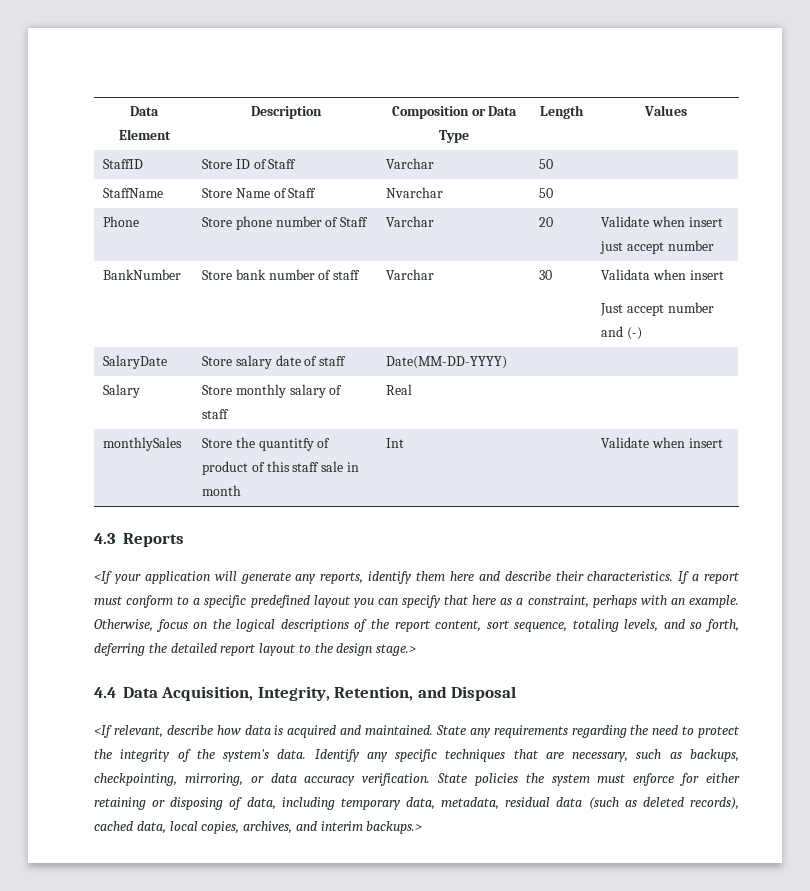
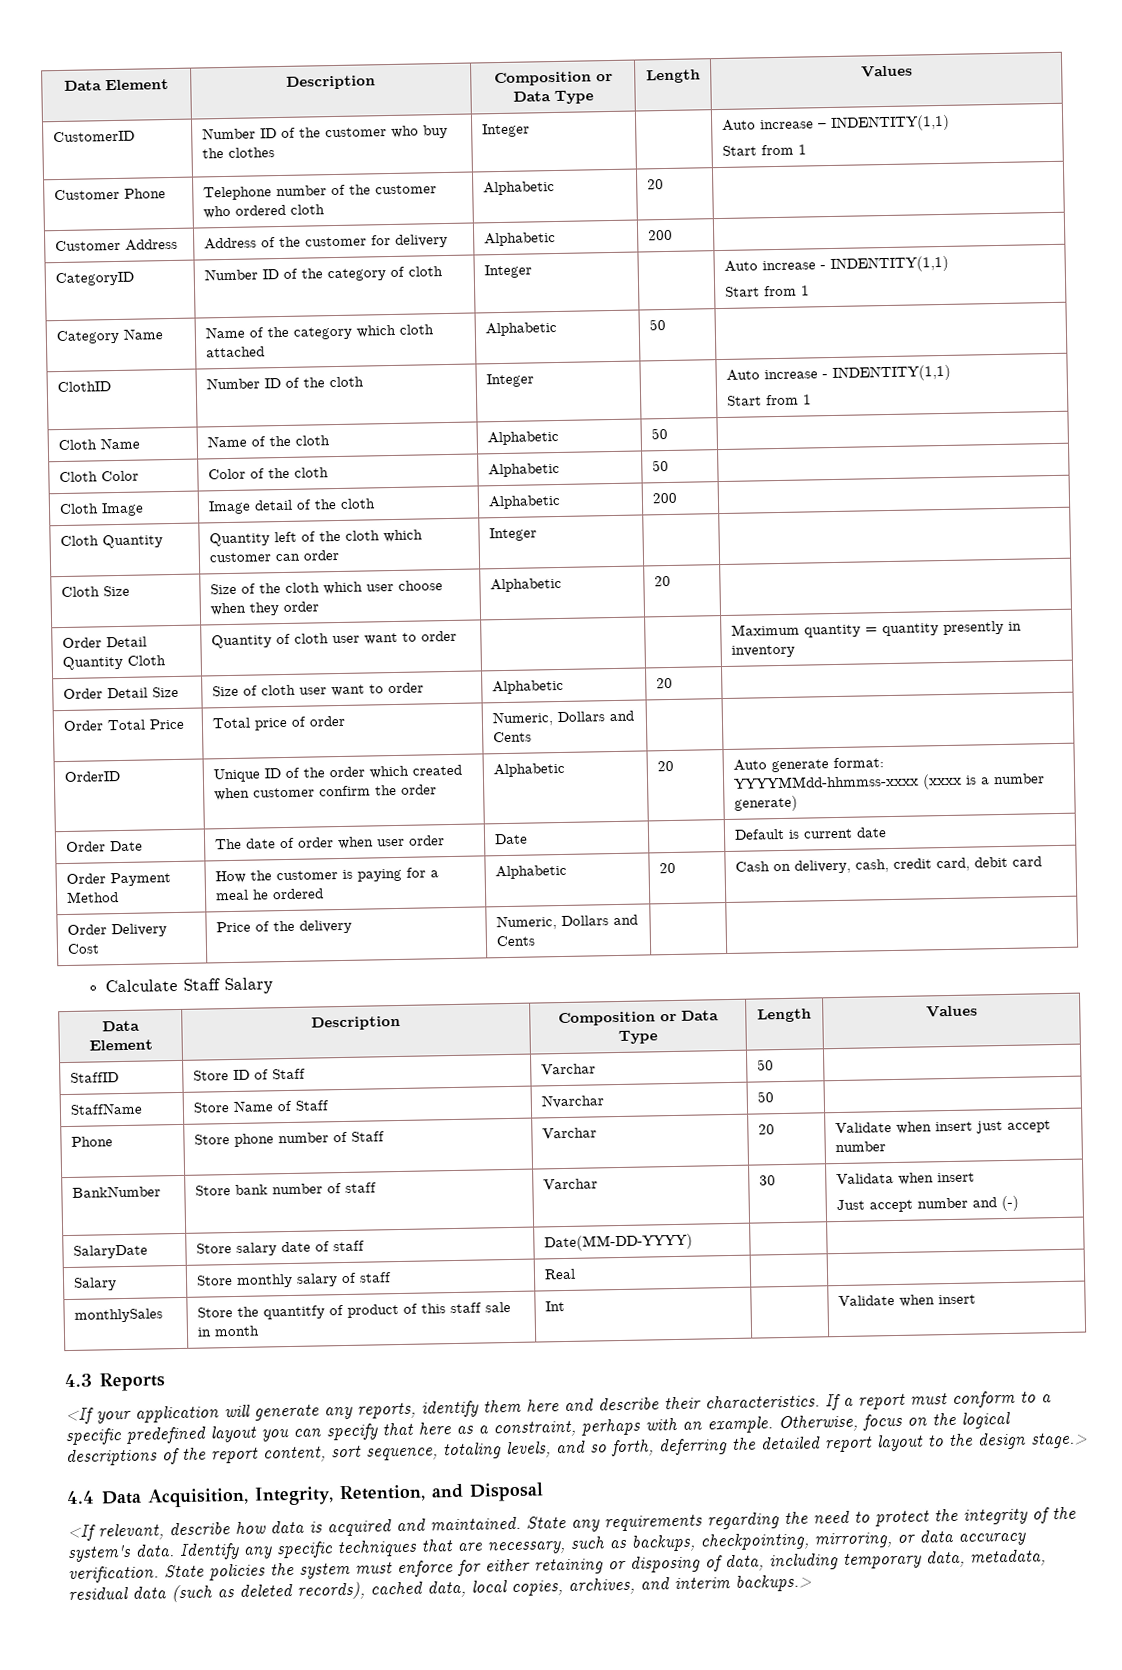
[130,106,159,116] [118,129,171,140] [250,106,322,119] [391,106,518,119] [439,130,469,143] [540,105,584,119] [643,105,687,116] Data Element | Description | Composition or Data Type | Length | Values -> [64,79,169,91] [286,75,376,90] [493,71,613,87] [512,90,594,105] [645,69,701,84] [860,65,913,78] [52,130,135,143] [201,124,448,140] [201,147,275,159] [481,123,530,138] [721,114,950,132] [721,144,807,156] [53,188,166,201] [202,184,437,201] [202,204,325,219] [482,181,555,196] [646,179,664,190] [54,238,178,252] [203,233,448,250] [483,232,556,247] [647,229,673,241] [54,271,134,287] [203,266,443,282] [483,264,532,279] [723,255,949,274] [724,285,810,297] [55,328,163,345] [204,324,434,340] [205,346,265,358] [484,321,557,337] [648,319,666,331] [56,381,111,393] [205,376,364,390] [485,373,534,388] [725,364,951,383] [726,394,812,406] [57,437,140,451] [206,435,330,448] [486,430,559,446] [650,427,668,440] [58,470,139,483] [207,467,329,480] [487,462,560,478] [651,459,669,472] [58,502,144,517] [207,498,376,515] [487,494,561,510] [651,492,677,504] [59,534,163,549] [208,529,423,547] [208,549,339,563] [488,527,537,542] [60,585,130,598] [209,580,443,595] [209,601,319,616] [489,577,562,593] [653,575,671,587] [61,636,147,649] [61,655,166,671] [210,630,457,649] [730,620,1022,638] [730,644,795,658] [62,686,179,700] [211,682,424,697] [491,679,564,695] [655,677,673,689] [62,718,185,732] [211,715,345,731] [491,710,634,727] [492,731,532,743] [63,770,120,783] [212,764,462,783] [213,784,437,801] [492,762,565,778] [656,760,674,772] [732,757,884,773] [732,773,1045,790] [733,795,798,812] [65,840,143,853] [214,835,445,850] [493,833,528,845] [733,827,887,840] [65,872,171,887] [65,891,119,903] [214,867,439,884] [214,888,324,901] [494,864,567,880] [658,862,676,874] [734,856,1042,874] [66,923,167,938] [66,943,100,954] [215,919,352,934] [495,914,638,931] [495,935,536,947] [104,977,273,995] [102,1020,140,1032] [88,1039,153,1051] [311,1015,401,1031] [558,1010,719,1027] [618,1030,658,1044] [757,1008,812,1023] [925,1005,978,1018] Data Element | Description | Composition or Data Type | Length | Values // CustomerID | Number ID of the customer who buy the clothes | Integer | | Auto increase – INDENTITY(1,1) // Start from 1 // Customer Phone | Telephone number of the customer who ordered cloth | Alphabetic | 20 | // Customer Address | Address of the customer for delivery | Alphabetic | 200 | // CategoryID | Number ID of the category of cloth | Integer | | Auto increase - INDENTITY(1,1) // Start from 1 // Category Name | Name of the category which cloth attached | Alphabetic | 50 | // ClothID | Number ID of the cloth | Integer | | Auto increase - INDENTITY(1,1) // Start from 1 // Cloth Name | Name of the cloth | Alphabetic | 50 | // Cloth Color | Color of the cloth | Alphabetic | 50 | // Cloth Image | Image detail of the cloth | Alphabetic | 200 | // Cloth Quantity | Quantity left of the cloth which customer can order | Integer | | // Cloth Size | Size of the cloth which user choose when they order | Alphabetic | 20 | // Order Detail Quantity Cloth | Quantity of cloth user want to order | | | Maximum quantity = quantity presently in inventory // Order Detail Size | Size of cloth user want to order | Alphabetic | 20 | // Order Total Price | Total price of order | Numeric, Dollars and Cents | | // OrderID | Unique ID of the order which created when customer confirm the order | Alphabetic | 20 | Auto generate format: YYYYMMdd-hhmmss-xxxx (xxxx is a number generate) // Order Date | The date of order when user order | Date | | Default is current date // Order Payment Method | How the customer is paying for a meal he ordered | Alphabetic | 20 | Cash on delivery, cash, credit card, debit card // Order Delivery Cost | Price of the delivery | Numeric, Dollars and Cents | | // Calculate Staff Salary // Data Element | Description | Composition or Data Type | Length | Values

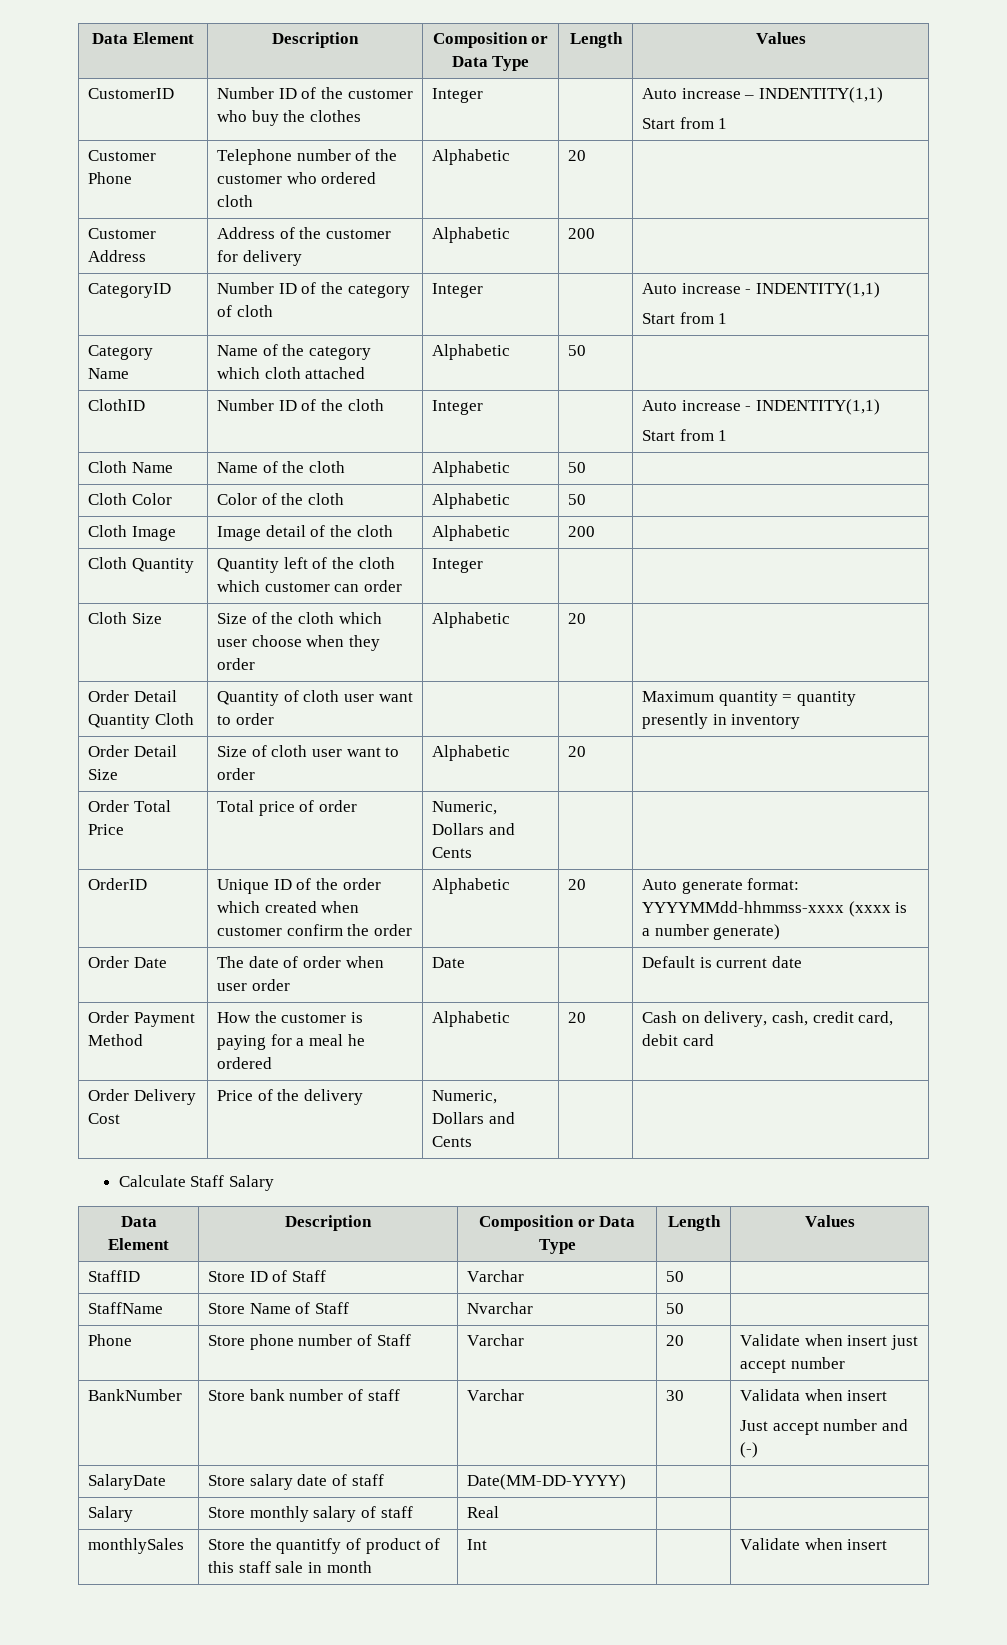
[64,1372,167,1392] [65,1390,1052,1425] [65,1411,1011,1446] [66,1432,1088,1467] [66,1482,545,1508] [67,1506,1076,1542] [67,1529,1026,1563] [68,1549,1046,1584] [68,1574,812,1603] // 4.3 Reports // <If your application will generate any reports, identify them here and describe their characteristics. If a report must conform to a specific predefined layout you can specify that here as a constraint, perhaps with an example. Otherwise, focus on the logical descriptions of the report content, sort sequence, totaling levels, and so forth, deferring the detailed report layout to the design stage.> // 4.4 Data Acquisition, Integrity, Retention, and Disposal // <If relevant, describe how data is acquired and maintained. State any requirements regarding the need to protect the integrity of the system's data. Identify any specific techniques that are necessary, such as backups, checkpointing, mirroring, or data accuracy verification. State policies the system must enforce for either retaining or disposing of data, including temporary data, metadata, residual data (such as deleted records), cached data, local copies, archives, and interim backups.> -> (888, 1544) none

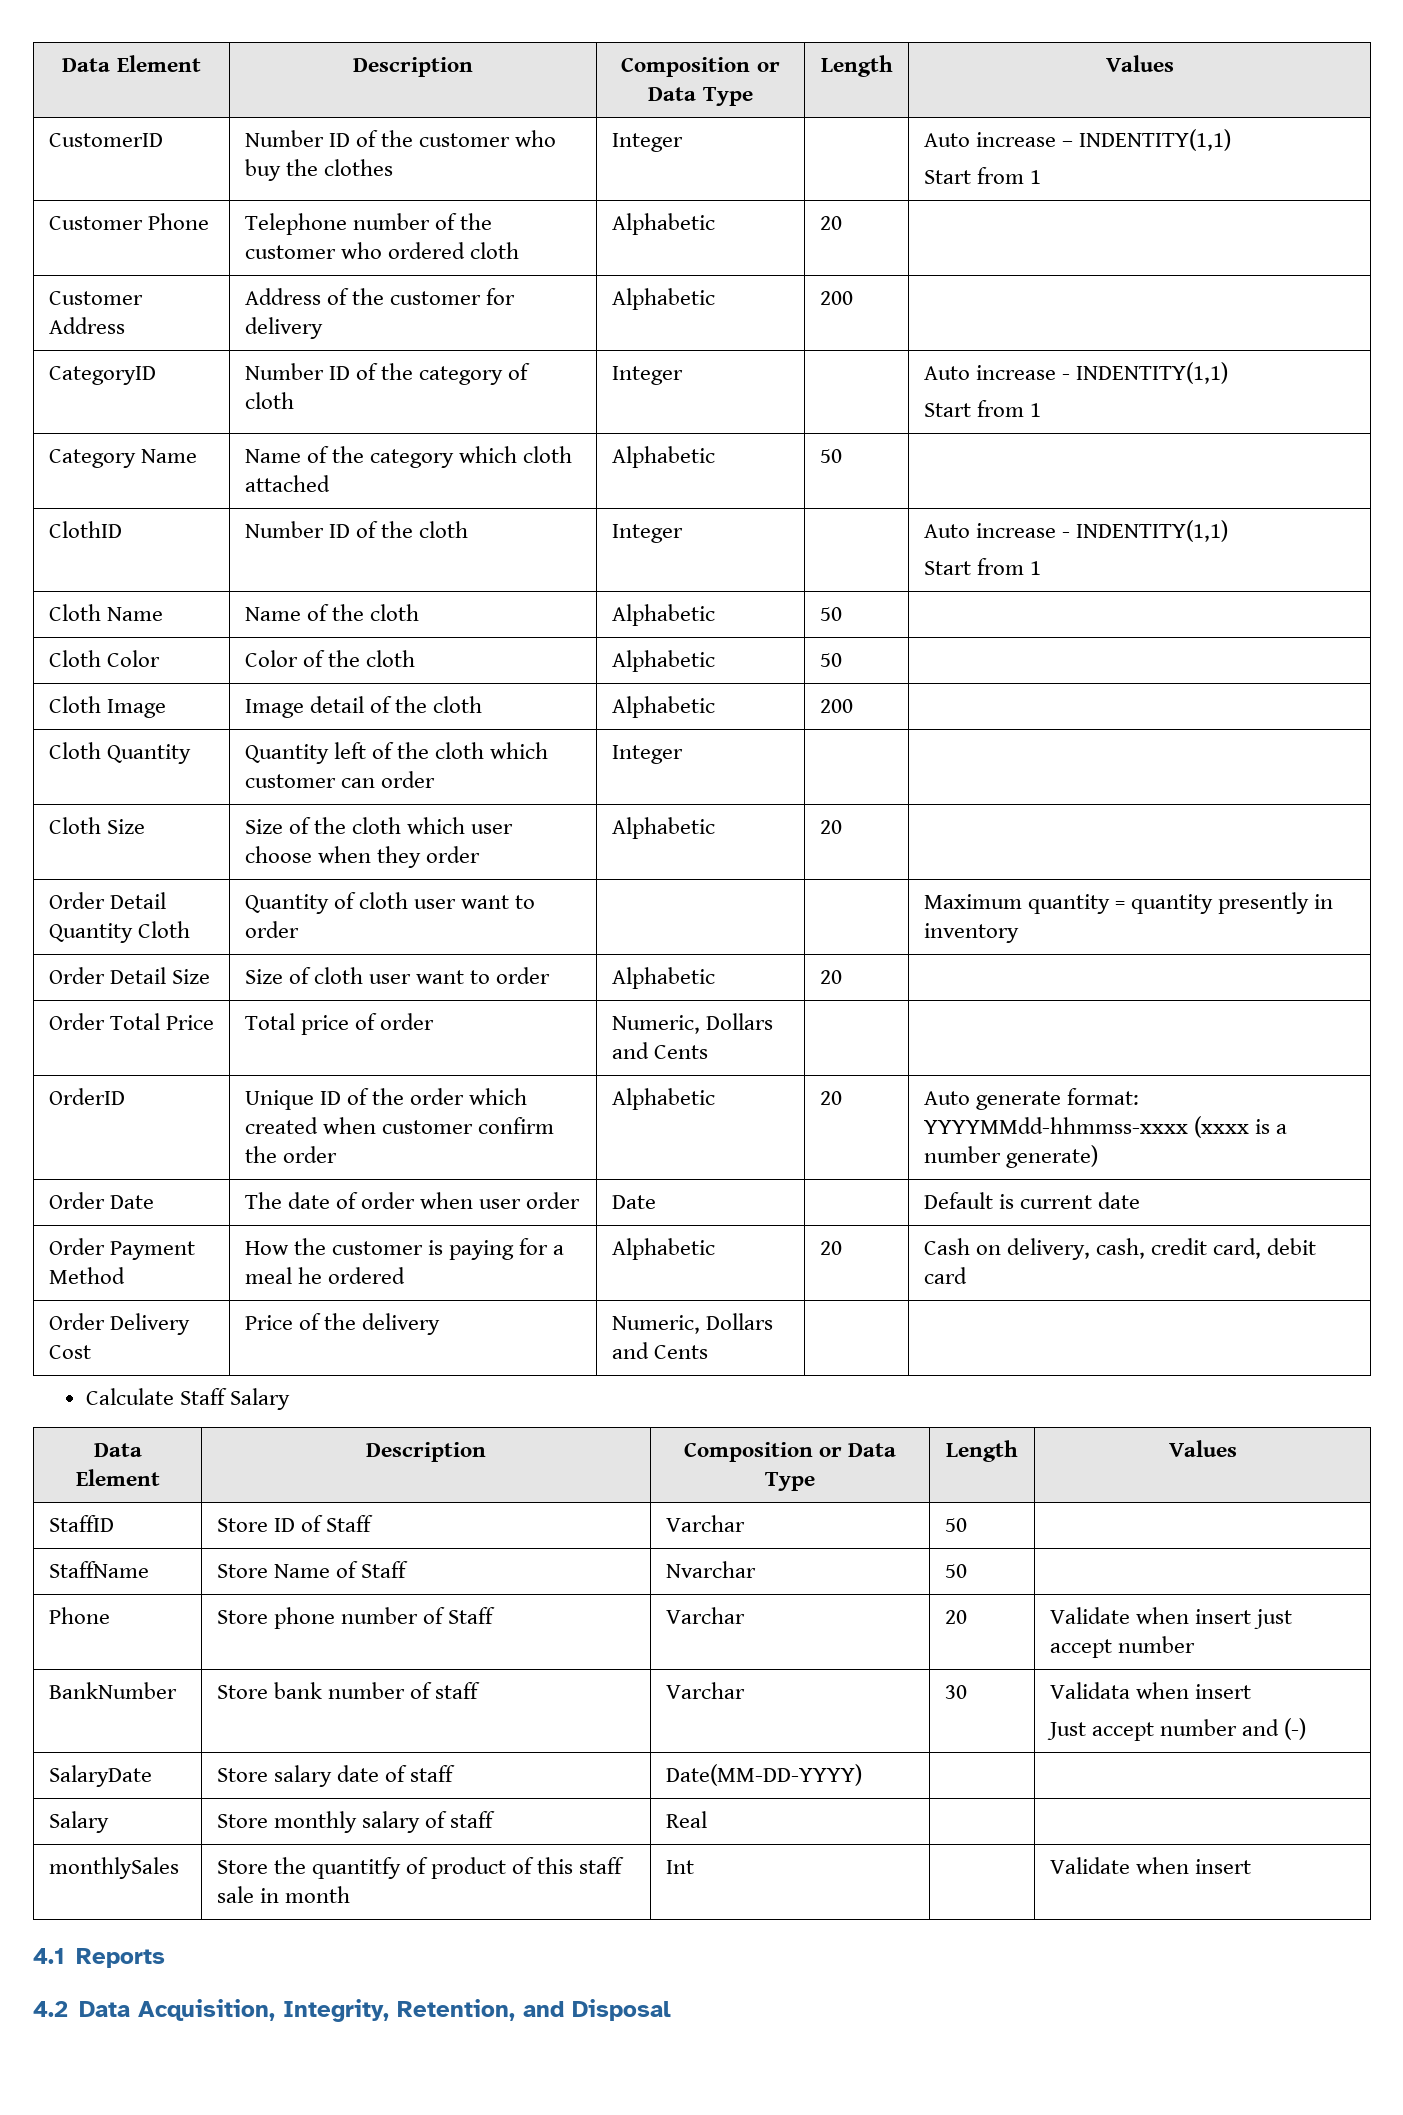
(888, 1544) none -> [33,1948,166,1968] [33,1999,672,2022] // 4.1 Reports // 4.2 Data Acquisition, Integrity, Retention, and Disposal

